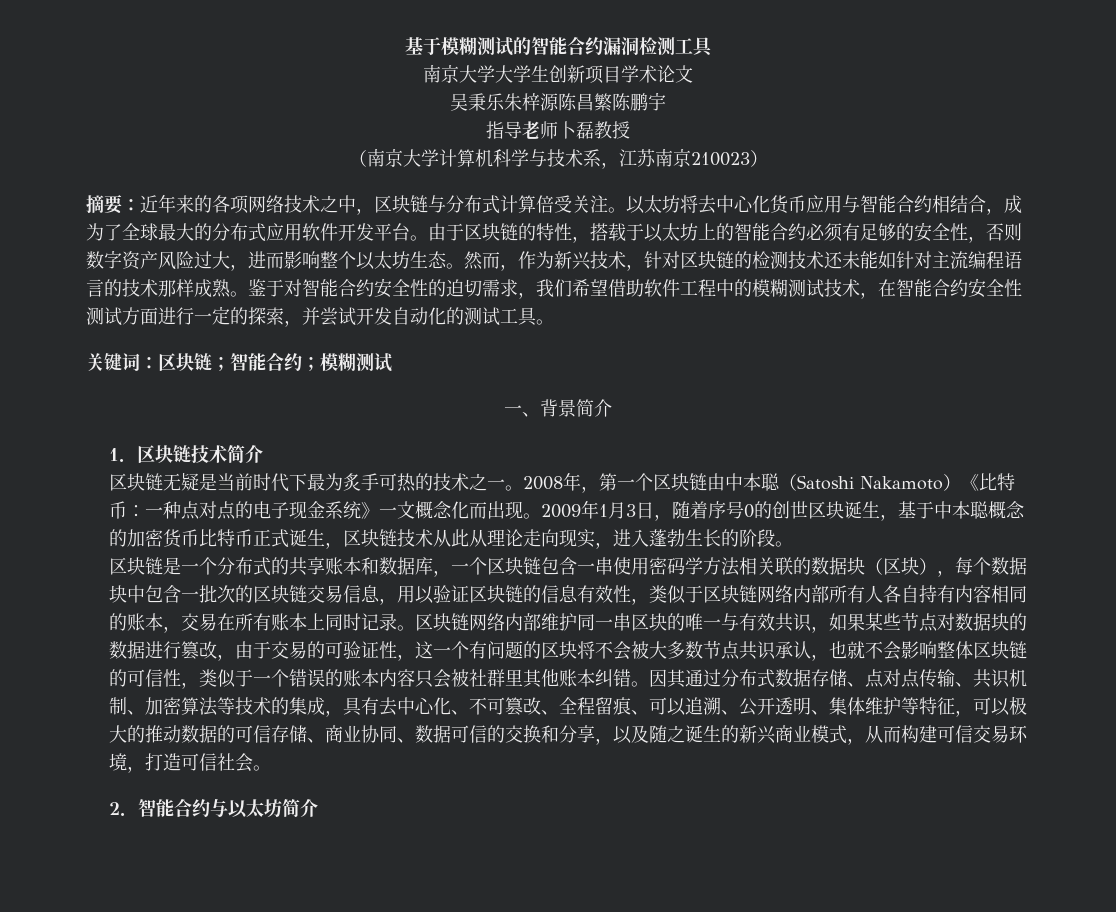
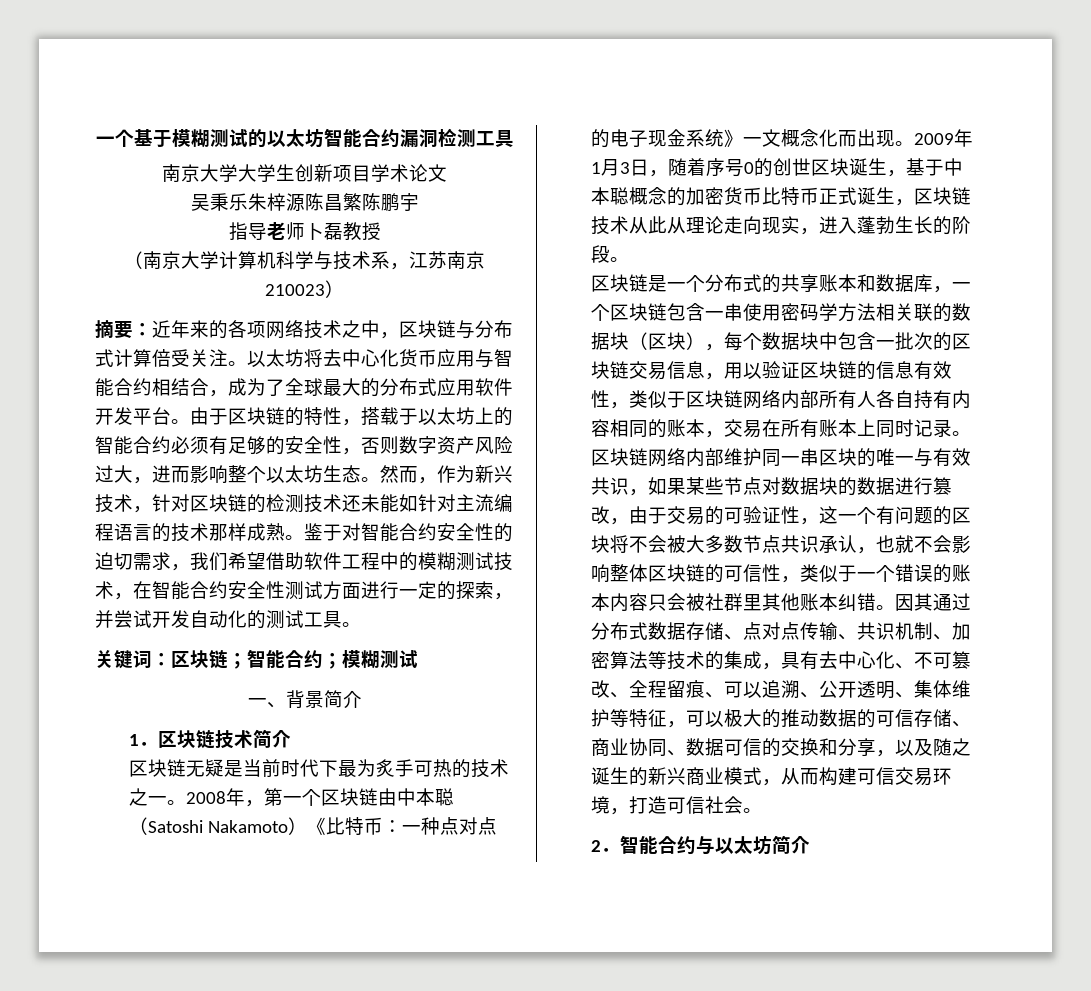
(405, 46) none -> [95,129,134,147] 一个
(531, 46) none -> [266,129,324,148] 以太坊

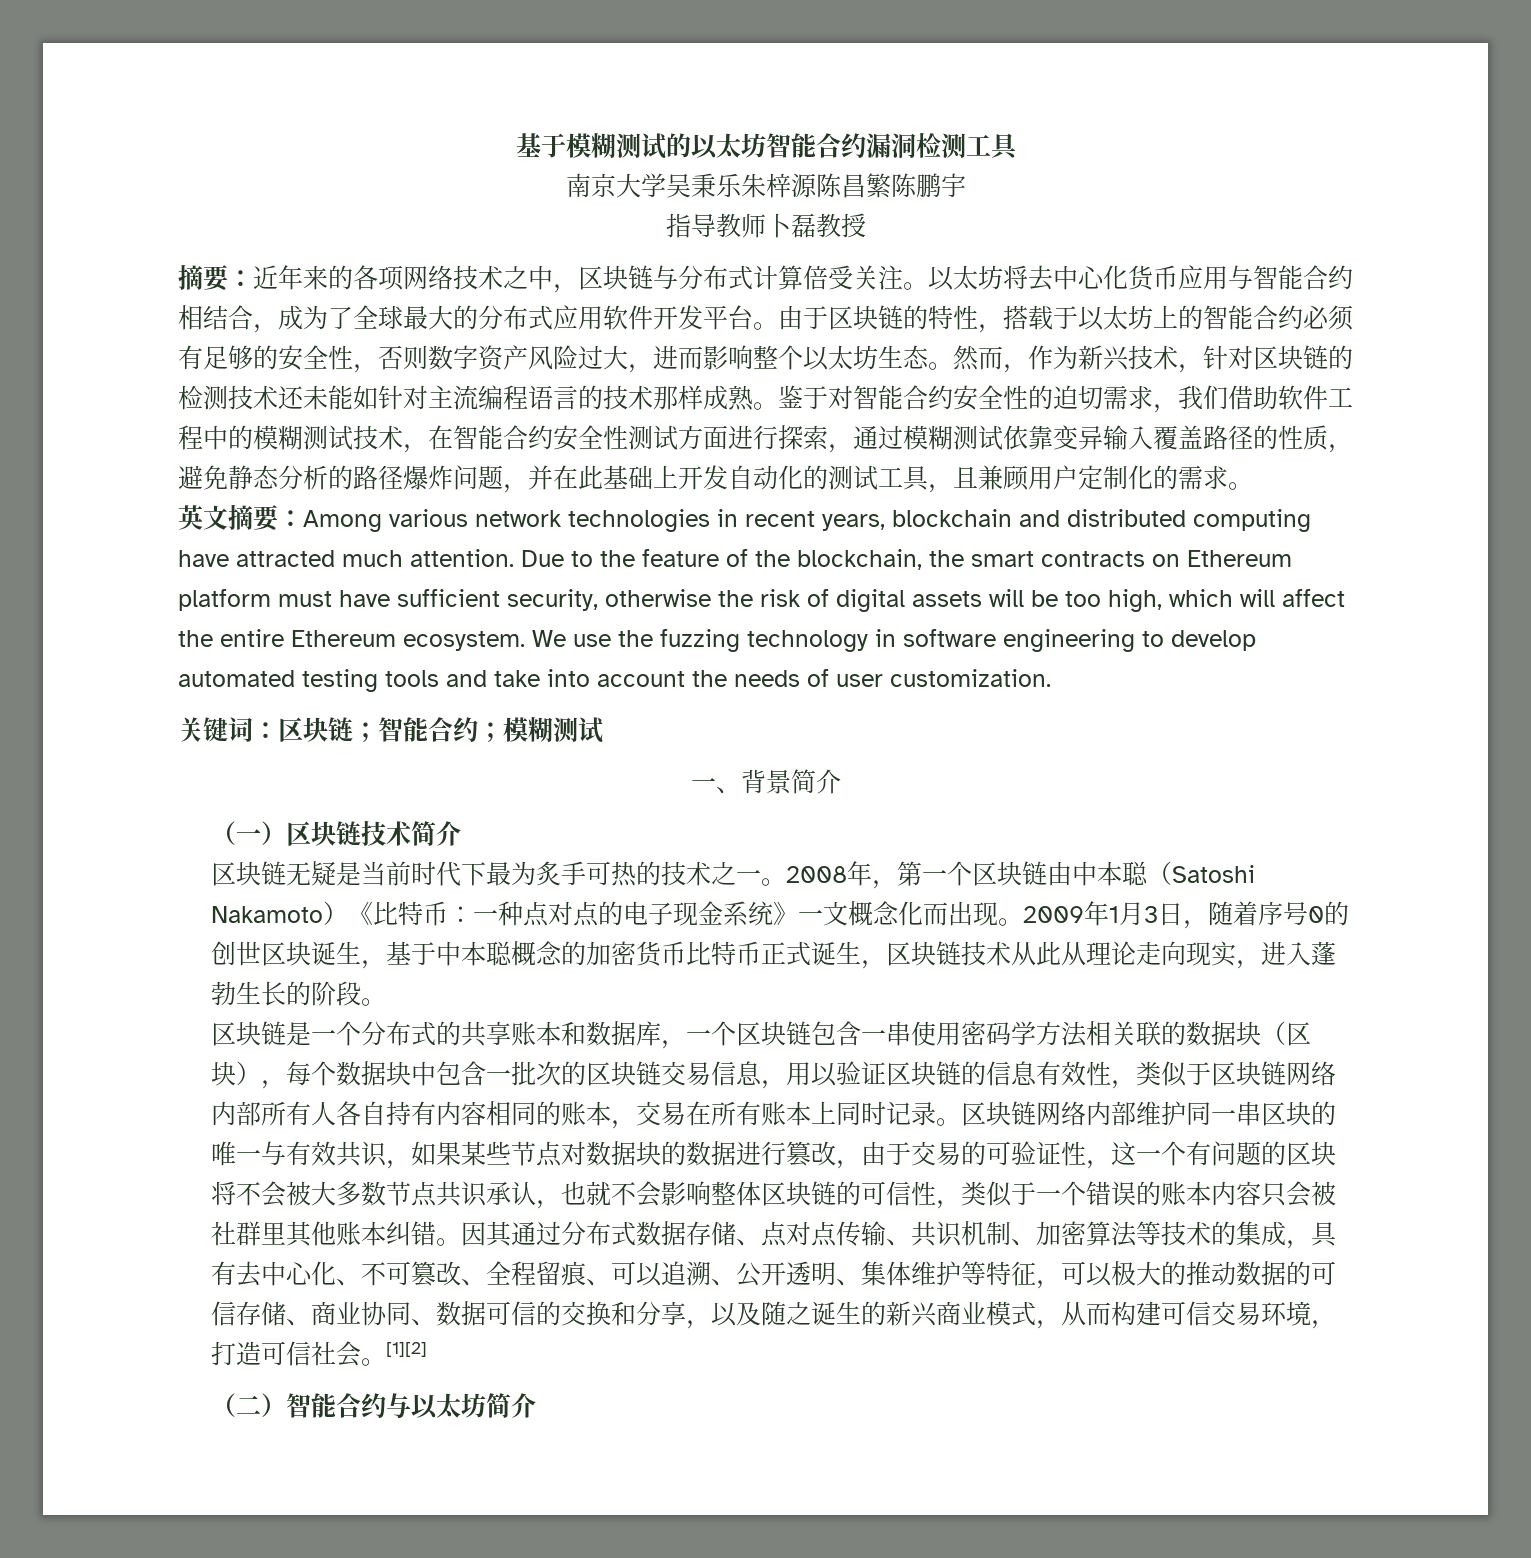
[95,129,134,147] 一个 -> (515, 145) none
[238,164,447,182] 大学生创新项目学术论文 // -> (666, 185) none
[266,222,286,240] 老 -> [715,213,741,238] 教
[124,251,485,270] [265,280,344,298] // （南京大学计算机科学与技术系，江苏南京210023） -> (866, 225) none
[228,552,266,570] 希望 -> (1228, 397) none
[399,581,513,600] [95,610,152,628] 一定的探索，并尝试 -> [778,425,1353,453] [178,465,678,493] 探索，通过模糊测试依靠变异输入覆盖路径的性质，避免静态分析的路径爆炸问题，并在此基础上
[342,622,361,627] 。 -> [928,465,1253,493] [178,505,1311,532] [178,549,1292,570] [178,589,1345,612] [178,629,1256,652] [178,669,1051,692] ，且兼顾用户定制化的需求。 // 英文摘要：Among various network technologies in recent years, blockchain and distributed computing have attracted much attention. Due to the feature of the blockchain, the smart contracts on Ethereum platform must have sufficient security, otherwise the risk of digital assets will be too high, which will affect the entire Ethereum ecosystem. We use the fuzzing technology in software engineering to develop automated testing tools and take into account the needs of user customization.
[129,734,159,746] 1． -> [211,821,287,845] （一）
[591,840,621,852] // 2． -> [386,1342,428,1357] [211,1393,287,1417] [1][2] // （二）

